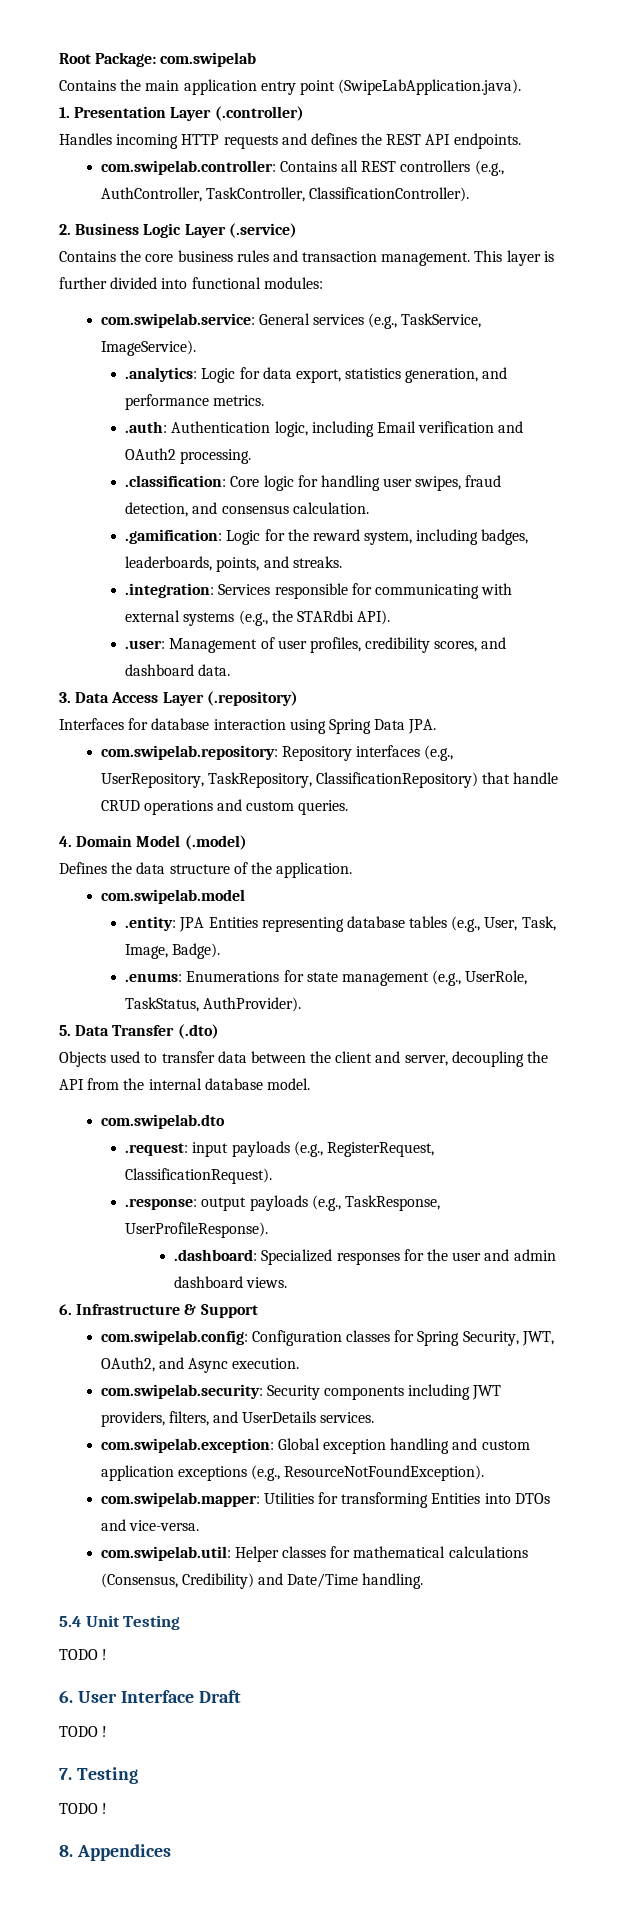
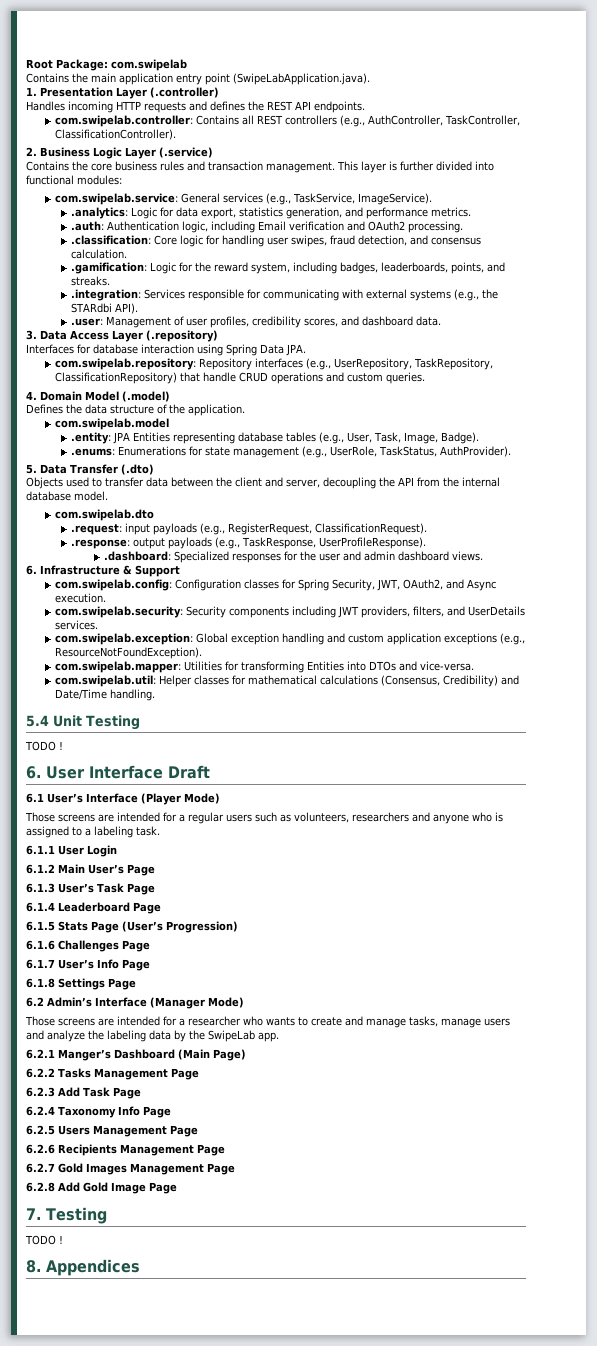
[59,1726,108,1737] TODO ! -> [26,793,220,805] [25,812,503,824] [26,826,160,838] [26,845,117,857] [26,864,155,876] [26,883,155,895] [26,902,161,914] [26,921,238,933] [26,940,150,952] [26,959,150,971] [26,978,136,990] [26,997,244,1009] [25,1016,510,1028] [26,1030,279,1042] [26,1049,246,1061] [26,1068,199,1080] [26,1087,141,1099] [26,1106,171,1118] [26,1125,198,1137] [26,1144,225,1156] [26,1163,235,1175] [26,1182,177,1194] 6.1 User’s Interface (Player Mode) // Those screens are intended for a regular users such as volunteers, researchers and anyone who is assigned to a labeling task. // 6.1.1 User Login // 6.1.2 Main User’s Page // 6.1.3 User’s Task Page // 6.1.4 Leaderboard Page // 6.1.5 Stats Page (User’s Progression) // 6.1.6 Challenges Page // 6.1.7 User’s Info Page // 6.1.8 Settings Page // 6.2 Admin’s Interface (Manager Mode) // Those screens are intended for a researcher who wants to create and manage tasks, manage users and analyze the labeling data by the SwipeLab app. // 6.2.1 Manger’s Dashboard (Main Page) // 6.2.2 Tasks Management Page // 6.2.3 Add Task Page // 6.2.4 Taxonomy Info Page // 6.2.5 Users Management Page // 6.2.6 Recipients Management Page // 6.2.7 Gold Images Management Page // 6.2.8 Add Gold Image Page

